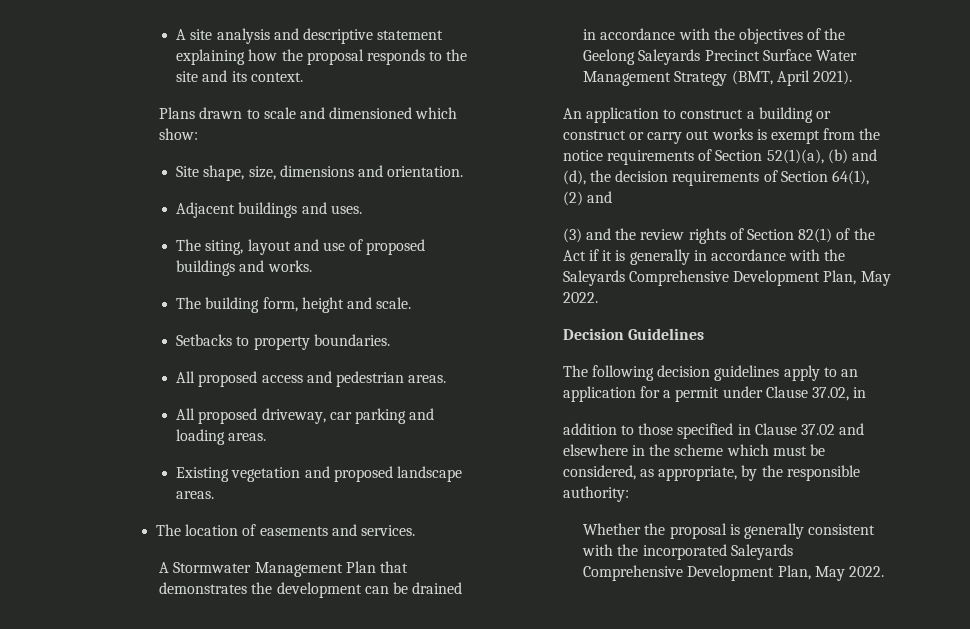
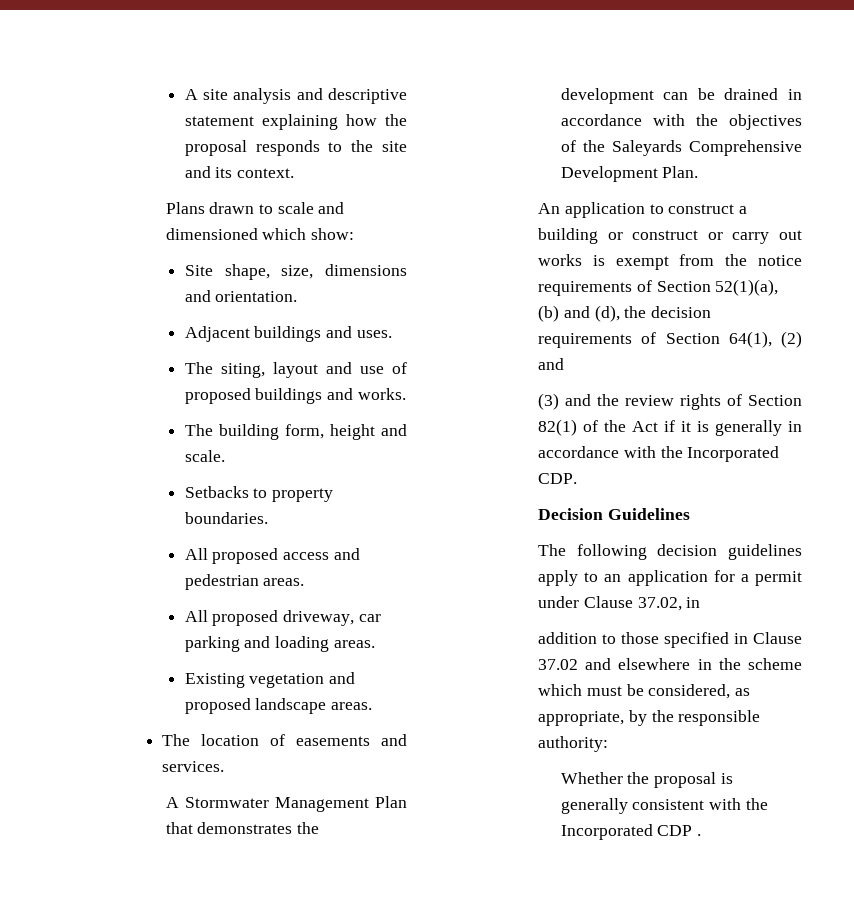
[583,49,857,65] [583,70,852,86] Geelong Saleyards Precinct Surface Water Management Strategy (BMT, April 2021). -> [611,140,802,156] [560,166,699,182] Saleyards Comprehensive Development Plan.
[562,270,891,286] [562,292,598,303] Saleyards Comprehensive Development Plan, May 2022. -> [687,446,780,462] [538,473,578,484] Incorporated CDP.
[642,544,793,560] [583,565,884,581] incorporated Saleyards Comprehensive Development Plan, May 2022. -> [560,824,701,840] Incorporated CDP .

